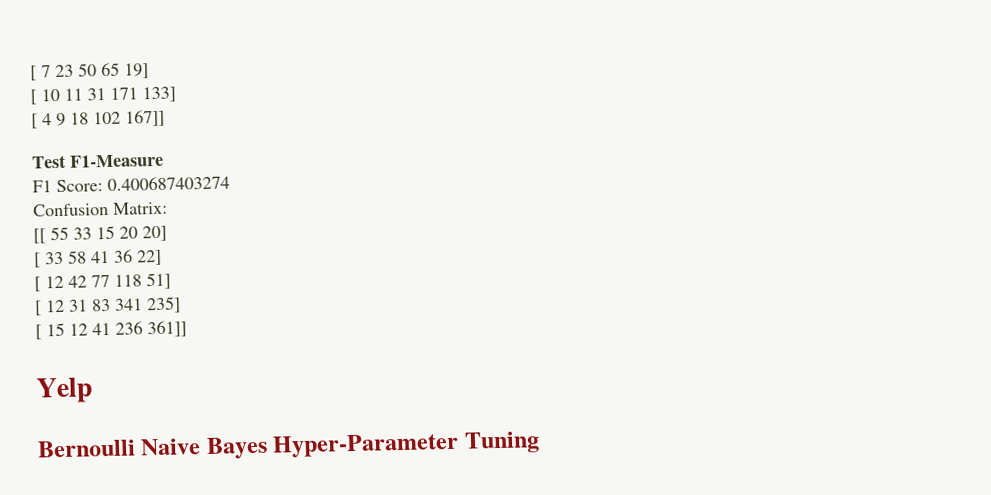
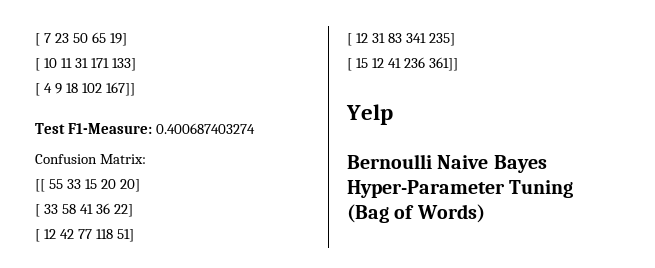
[70,153,164,168] [32,179,103,193] F1-Measure // F1 Score: -> [67,123,152,134] F1-Measure:
(540, 442) none -> [347,204,485,223] (Bag of Words)

